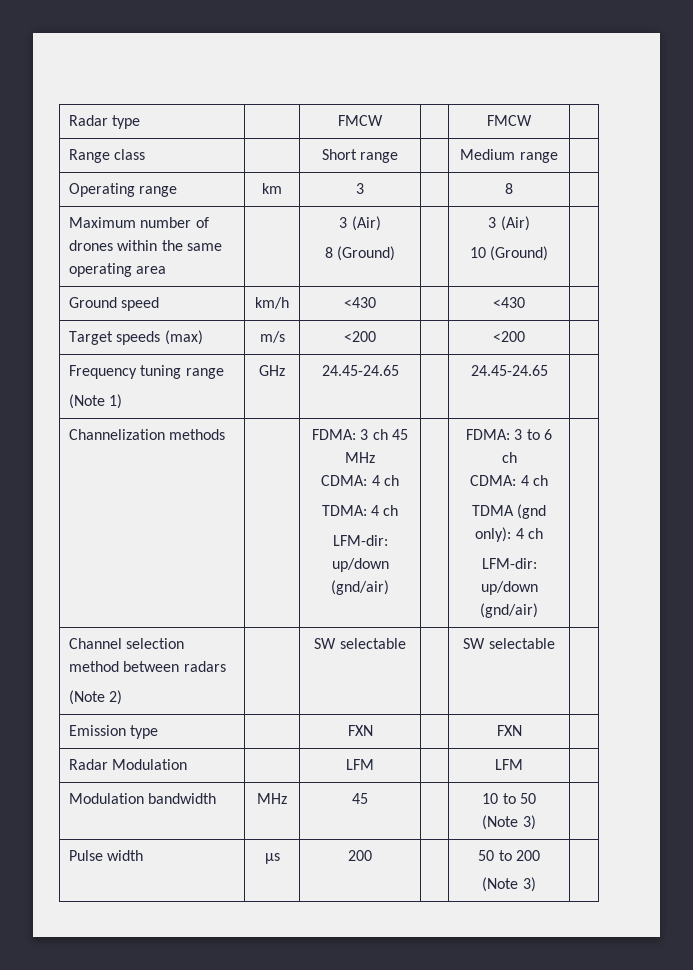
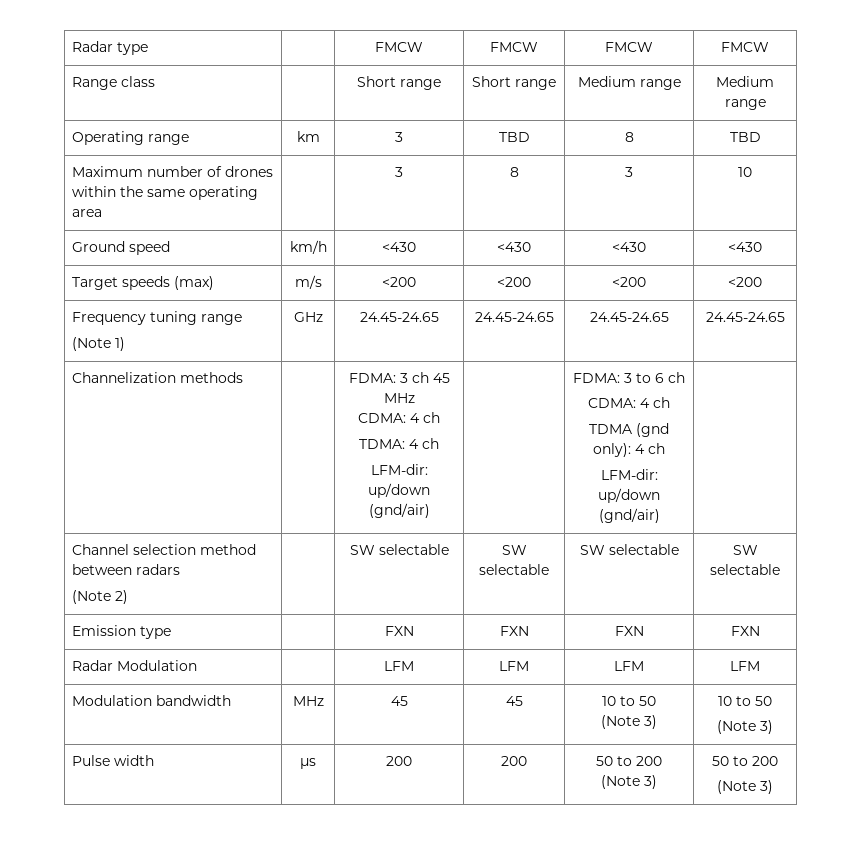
[487,115,532,126] | FMCW | -> [490,42,538,52] [605,42,653,52] [721,42,769,52] FMCW | FMCW | FMCW
(399, 157) none -> [472,76,556,90] Short range
(558, 157) none -> [716,76,774,87] [724,99,766,110] Medium range
[505,183,513,194] | 8 | -> [498,132,530,142] [624,132,634,142] [729,132,761,142] TBD | 8 | TBD
[351,216,381,231] [324,246,396,261] [488,216,530,231] [469,246,549,261] (Air) // 8 (Ground) | | 3 (Air) // 10 (Ground) | -> [509,167,519,177] [625,167,633,177] [738,167,752,177] | 8 | 3 | 10
[493,297,525,308] | <430 | -> [497,242,531,252] [612,242,646,252] [728,242,762,252] <430 | <430 | <430
[493,331,525,342] | <200 | -> [497,277,531,287] [612,277,646,287] [728,277,762,287] <200 | <200 | <200
[470,365,548,376] | 24.45-24.65 | -> [474,312,554,322] [589,312,669,322] [705,312,785,322] 24.45-24.65 | 24.45-24.65 | 24.45-24.65
[463,638,555,649] | SW selectable | -> [501,545,527,555] [479,564,549,575] [579,544,679,555] [732,545,758,555] [710,564,780,575] SW selectable | SW selectable | SW selectable
[496,725,522,736] | FXN | -> [499,626,529,636] [614,626,644,636] [730,626,760,636] FXN | FXN | FXN
[495,759,523,770] | LFM | -> [499,661,529,671] [614,661,644,671] [730,661,760,671] LFM | LFM | LFM
(368, 798) none -> [505,696,523,706] 45
(536, 822) none -> [718,696,772,706] [717,720,773,734] 10 to 50 // (Note 3)
(372, 855) none -> [501,756,527,766] 200
(536, 884) none -> [712,756,778,766] [717,780,773,794] 50 to 200 // (Note 3)

